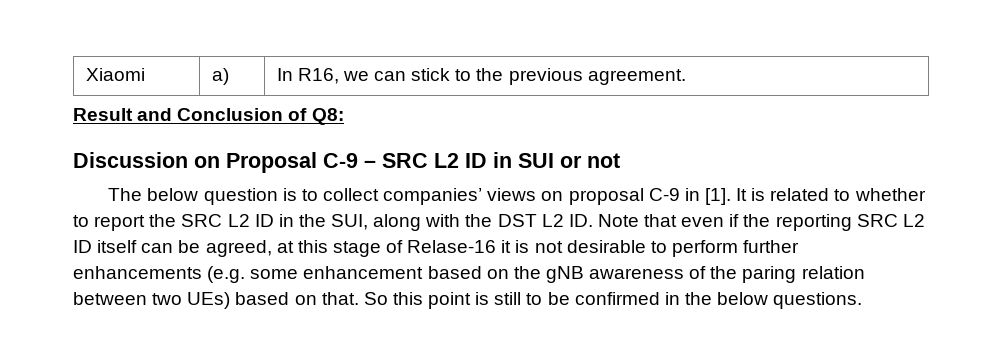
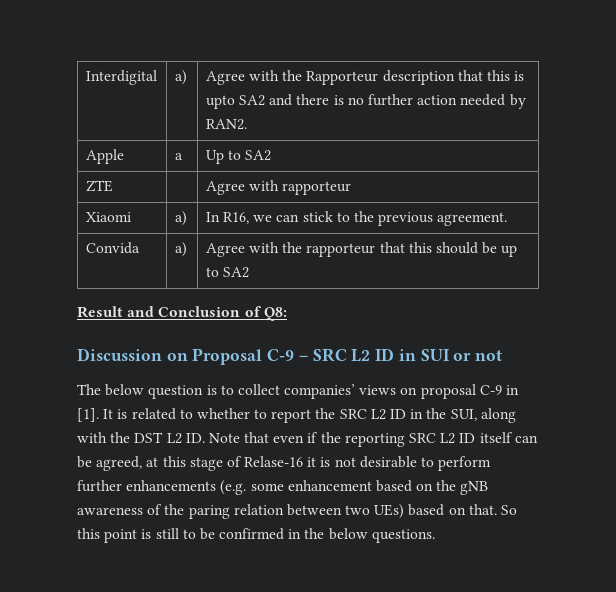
(85, 74) none -> [85,70,157,85] [174,70,187,85] [205,70,525,85] [205,94,526,109] [205,119,247,130] [85,149,124,164] [174,153,183,160] [205,150,272,164] [85,180,113,192] [205,180,352,195] Interdigital | a) | Agree with the Rapporteur description that this is upto SA2 and there is no further action needed by RAN2. // Apple | a | Up to SA2 // ZTE | | Agree with rapporteur //
(686, 77) none -> [85,242,140,254] [174,242,187,257] [205,242,518,257] [205,267,250,278] // Convida | a) | Agree with the rapporteur that this should be up to SA2

